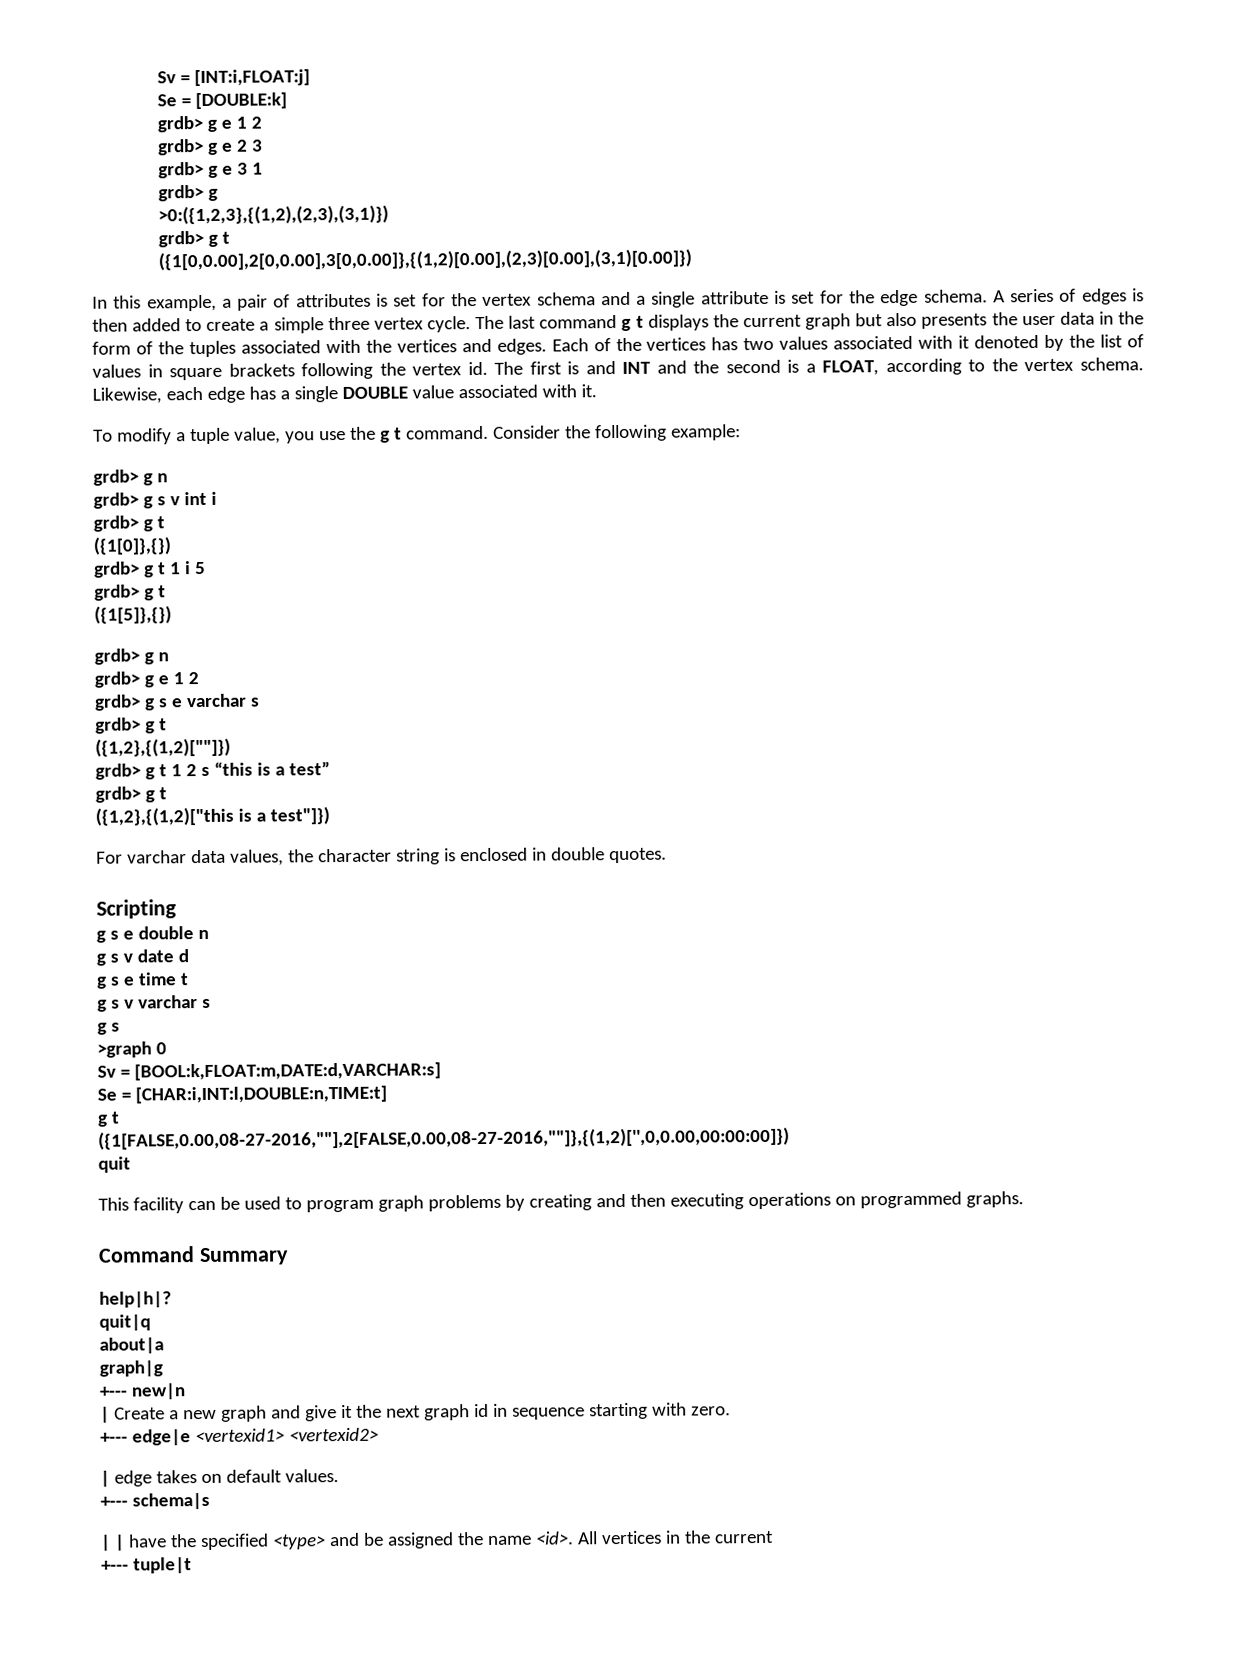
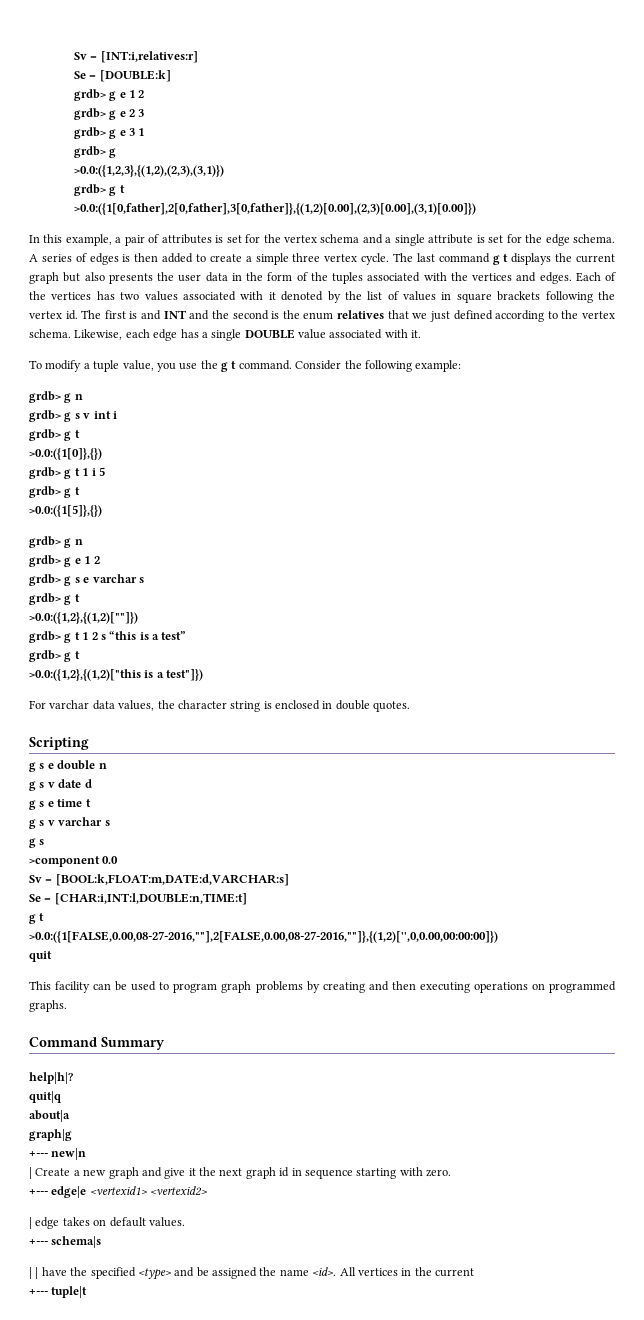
[156,69,310,87] Sv = [INT:i,FLOAT:j] -> [73,51,198,63] Sv = [INT:i,relatives:r]
[157,204,389,225] [157,230,230,248] [157,248,692,271] >0:({1,2,3},{(1,2),(2,3),(3,1)}) // grdb> g t // ({1[0,0.00],2[0,0.00],3[0,0.00]},{(1,2)[0.00],(2,3)[0.00],(3,1)[0.00]}) -> [73,165,224,177] [73,184,125,196] [73,203,476,215] >0.0:({1,2,3},{(1,2),(2,3),(3,1)}) // grdb> g t // >0.0:({1[0,father],2[0,father],3[0,father]},{(1,2)[0.00],(2,3)[0.00],(3,1)[0.00]})
[805,360,880,376] a FLOAT, -> [282,310,493,322] the enum relatives that we just defined
[93,536,171,555] ({1[0]},{}) -> [29,448,102,460] >0.0:({1[0]},{})
[94,605,172,624] ({1[5]},{}) -> [29,505,102,517] >0.0:({1[5]},{})
[95,737,231,757] ({1,2},{(1,2)[""]}) -> [29,612,138,624] >0.0:({1,2},{(1,2)[""]})
[95,806,234,826] ({1,2},{(1,2)["this -> [29,669,141,681] >0.0:({1,2},{(1,2)["this
[97,1041,167,1058] >graph 0 -> [29,856,119,867] >component 0.0
[98,1126,790,1150] ({1[FALSE,0.00,08-27-2016,""],2[FALSE,0.00,08-27-2016,""]},{(1,2)['',0,0.00,00:00:00]}) -> [29,931,498,943] >0.0:({1[FALSE,0.00,08-27-2016,""],2[FALSE,0.00,08-27-2016,""]},{(1,2)['',0,0.00,00:00:00]})

